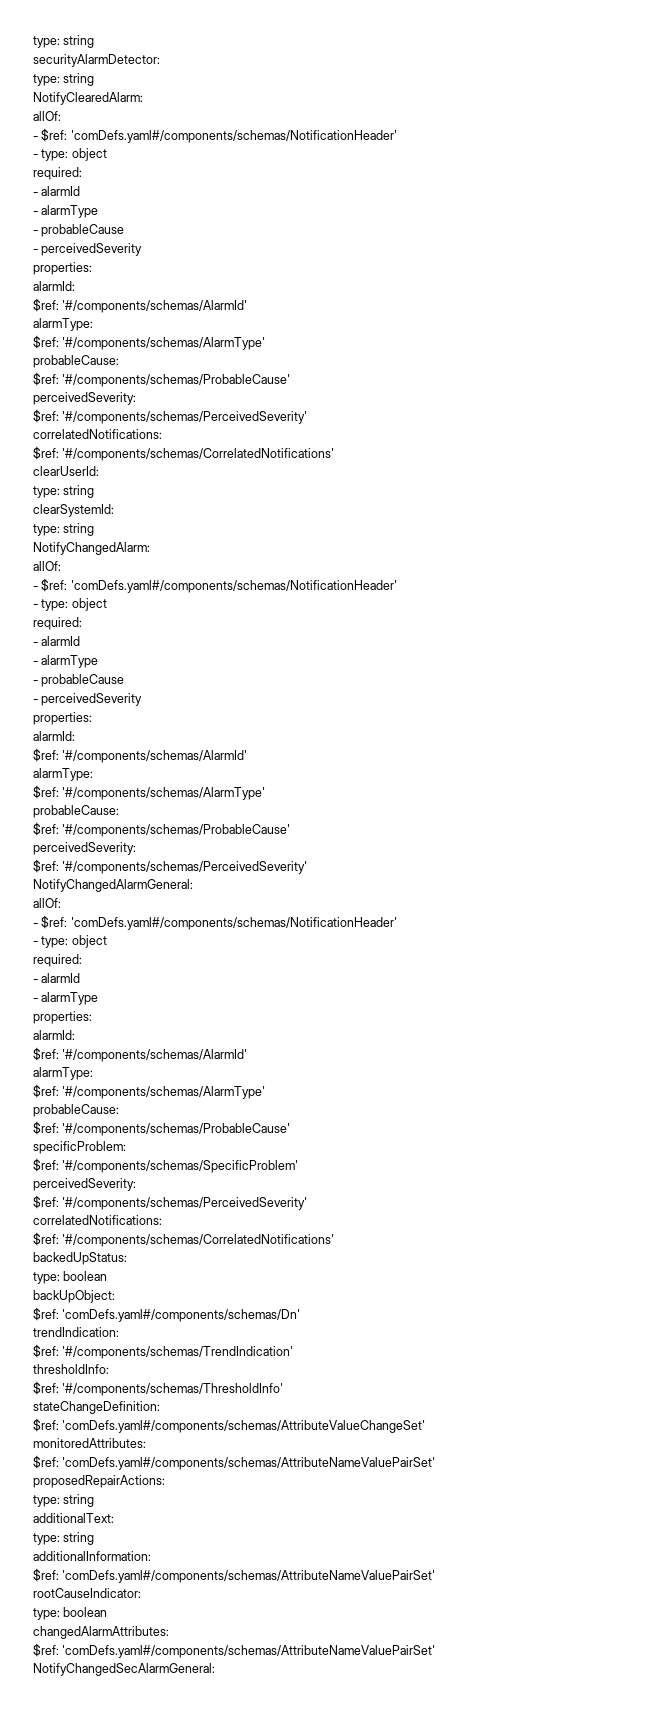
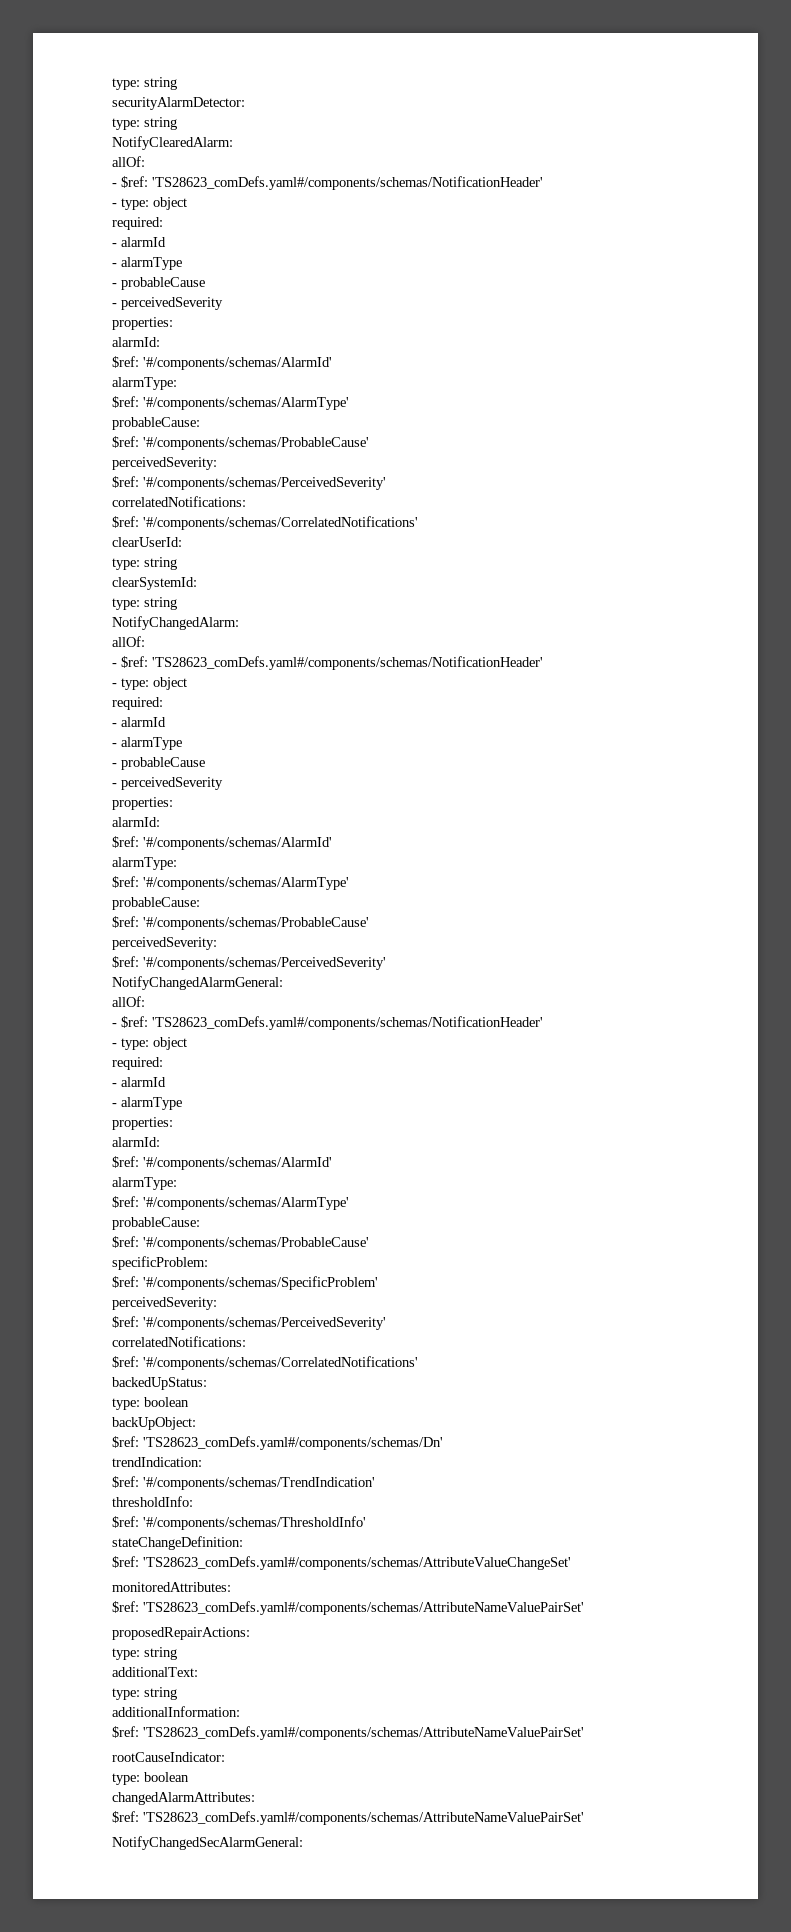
[70,130,397,143] 'comDefs.yaml#/components/schemas/NotificationHeader' -> [152,176,543,190] 'TS28623_comDefs.yaml#/components/schemas/NotificationHeader'
[70,580,397,593] 'comDefs.yaml#/components/schemas/NotificationHeader' -> [152,656,543,670] 'TS28623_comDefs.yaml#/components/schemas/NotificationHeader'
[70,917,397,930] 'comDefs.yaml#/components/schemas/NotificationHeader' -> [152,1016,543,1030] 'TS28623_comDefs.yaml#/components/schemas/NotificationHeader'
[62,1309,301,1322] 'comDefs.yaml#/components/schemas/Dn' -> [143,1436,443,1450] 'TS28623_comDefs.yaml#/components/schemas/Dn'
[62,1420,426,1433] 'comDefs.yaml#/components/schemas/AttributeValueChangeSet' -> [143,1556,571,1570] 'TS28623_comDefs.yaml#/components/schemas/AttributeValueChangeSet'
[62,1457,436,1470] 'comDefs.yaml#/components/schemas/AttributeNameValuePairSet' -> [143,1601,584,1615] 'TS28623_comDefs.yaml#/components/schemas/AttributeNameValuePairSet'
[62,1570,436,1583] 'comDefs.yaml#/components/schemas/AttributeNameValuePairSet' -> [143,1726,584,1740] 'TS28623_comDefs.yaml#/components/schemas/AttributeNameValuePairSet'
[62,1645,436,1658] 'comDefs.yaml#/components/schemas/AttributeNameValuePairSet' -> [143,1811,584,1825] 'TS28623_comDefs.yaml#/components/schemas/AttributeNameValuePairSet'

